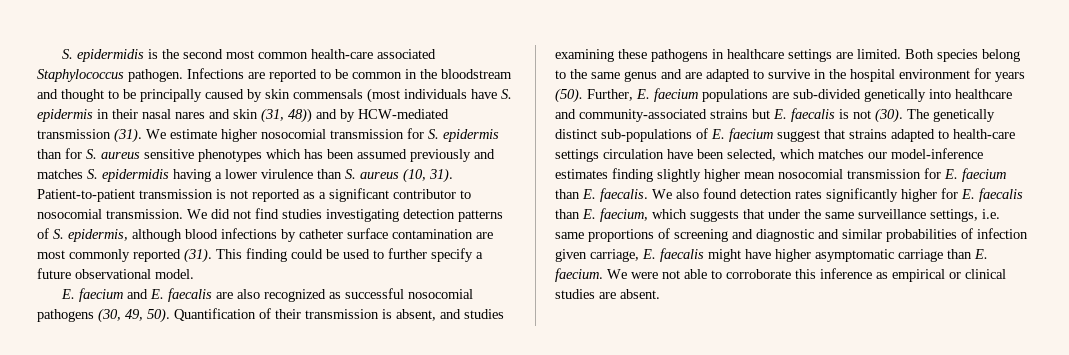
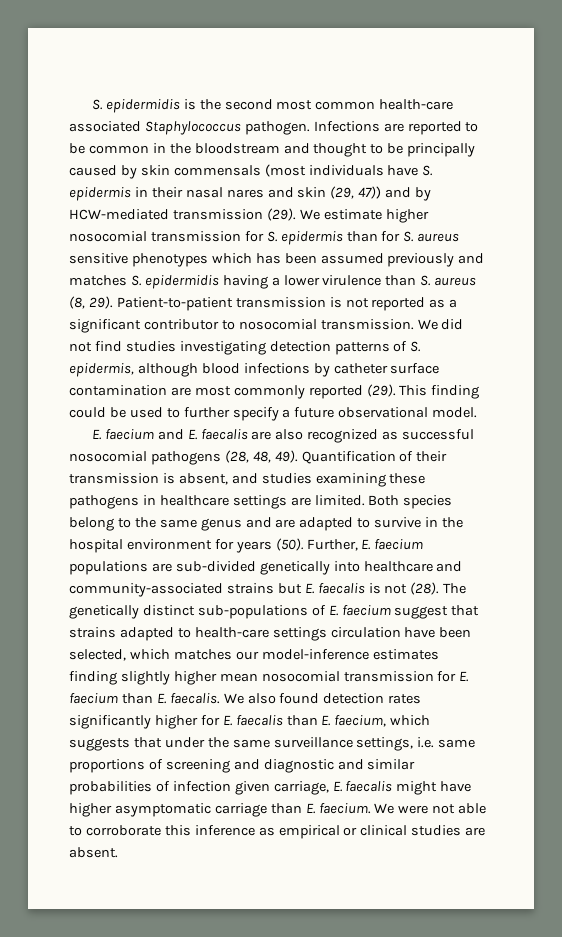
[261,108,312,123] (31, 48)) -> [330,186,382,199] (29, 47))
[114,128,142,143] (31). -> [266,208,296,221] (29).
[403,168,453,183] (10, 31). -> [69,296,113,309] (8, 29).
[184,248,212,263] (31). -> [366,384,396,397] (29).
[98,308,170,323] (30, 49, 50). -> [224,450,298,463] (28, 48, 49).
[875,108,903,123] (30). -> [410,582,440,595] (28).

